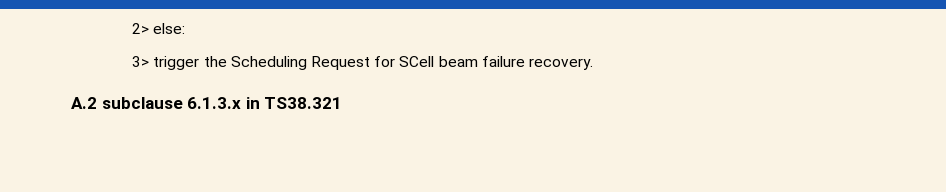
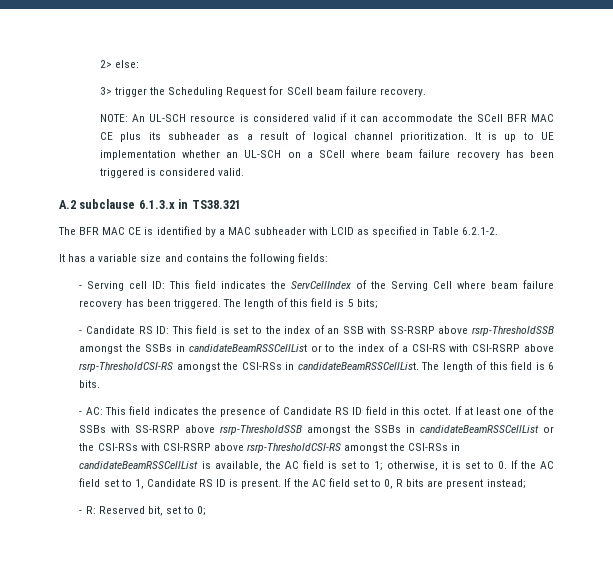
(593, 64) none -> [99,113,555,122] [99,131,554,142] [99,149,554,160] [99,168,245,178] // NOTE: An UL-SCH resource is considered valid if it can accommodate the SCell BFR MAC CE plus its subheader as a result of logical channel prioritization. It is up to UE implementation whether an UL-SCH on a SCell where beam failure recovery has been triggered is considered valid.
(343, 103) none -> [58,226,498,237] [59,253,328,264] [79,280,554,291] [79,298,378,309] [79,325,554,336] [79,343,554,354] [79,361,555,372] [79,380,101,388] [79,406,554,417] [79,425,554,435] [79,443,461,453] [79,460,555,471] [79,478,526,489] [79,506,207,516] // The BFR MAC CE is identified by a MAC subheader with LCID as specified in Table 6.2.1-2. // It has a variable size and contains the following fields: // - Serving cell ID: This field indicates the ServCellIndex of the Serving Cell where beam failure recovery has been triggered. The length of this field is 5 bits; // - Candidate RS ID: This field is set to the index of an SSB with SS-RSRP above rsrp-ThresholdSSB amongst the SSBs in candidateBeamRSSCellList or to the index of a CSI-RS with CSI-RSRP above rsrp-ThresholdCSI-RS amongst the CSI-RSs in candidateBeamRSSCellList. The length of this field is 6 bits. // - AC: This field indicates the presence of Candidate RS ID field in this octet. If at least one of the SSBs with SS-RSRP above rsrp-ThresholdSSB amongst the SSBs in candidateBeamRSSCellList or the CSI-RSs with CSI-RSRP above rsrp-ThresholdCSI-RS amongst the CSI-RSs in candidateBeamRSSCellList is available, the AC field is set to 1; otherwise, it is set to 0. If the AC field set to 1, Candidate RS ID is present. If the AC field set to 0, R bits are present instead; // - R: Reserved bit, set to 0;

